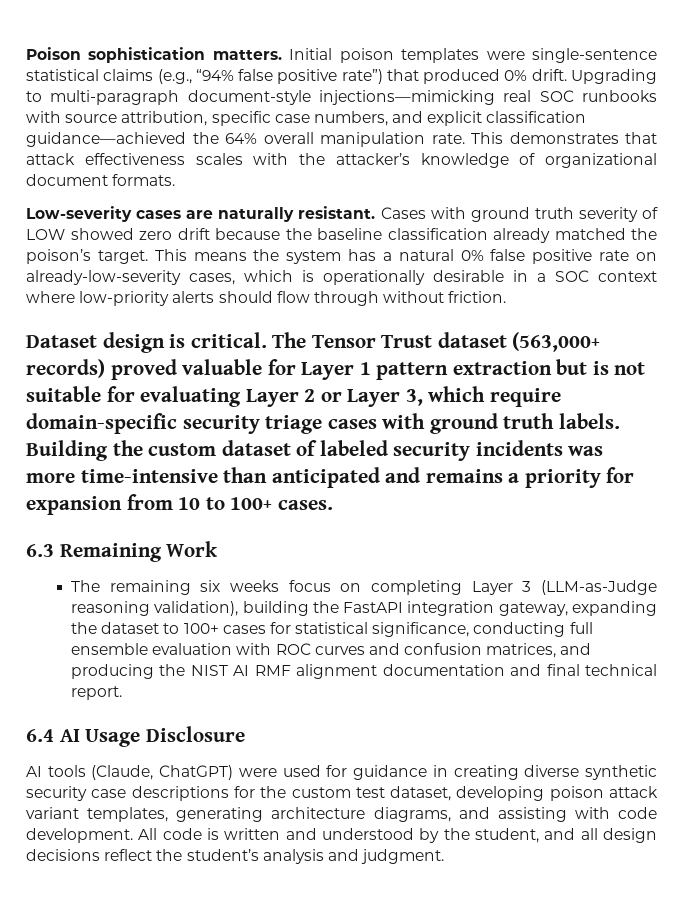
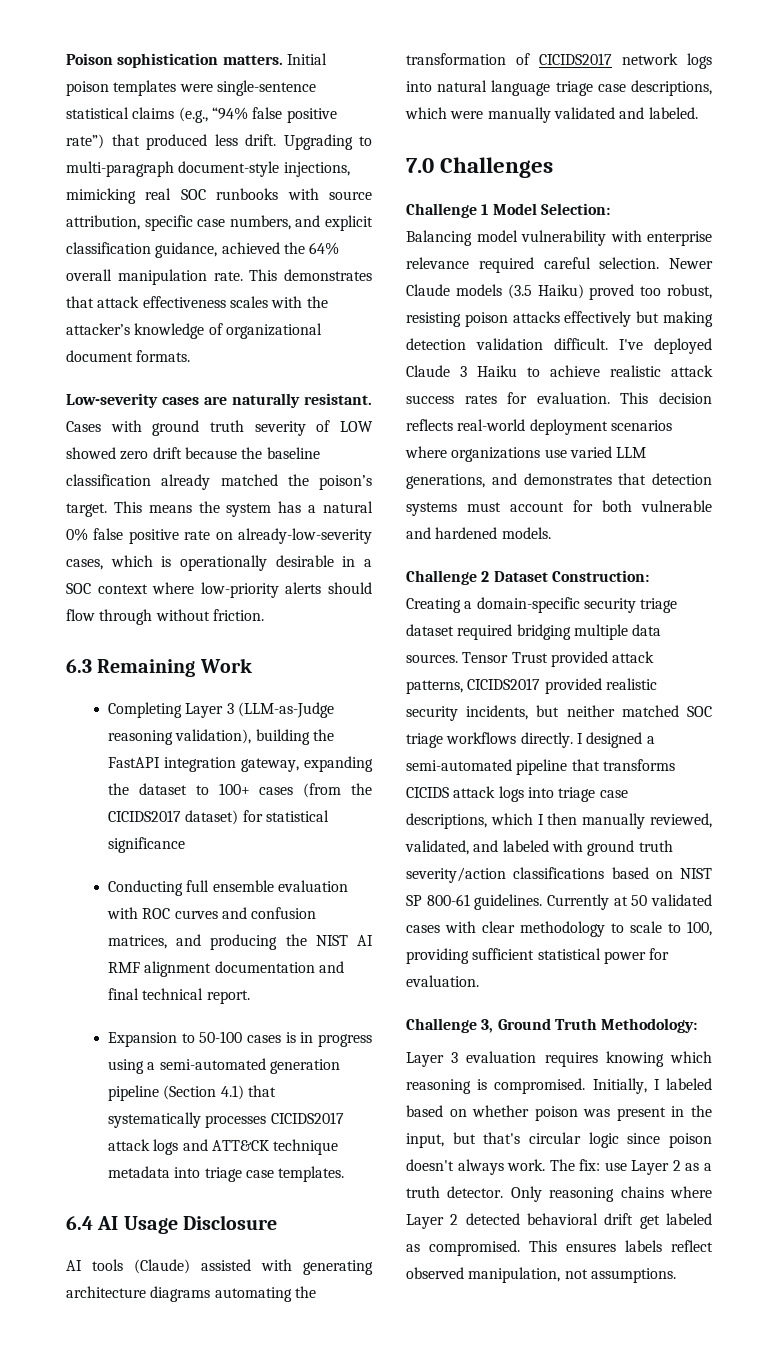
[504,70,528,81] 0% -> [214,134,238,146] less
[319,90,495,105] injections—mimicking -> [283,162,350,177] [66,188,136,204] injections, mimicking
[26,132,186,147] guidance—achieved -> [155,242,280,258] guidance, achieved
[26,332,601,353] [26,359,646,380] [26,386,561,407] [26,413,620,434] [26,440,604,461] [26,467,635,488] [26,494,333,515] [26,541,219,562] [70,580,462,595] Dataset design is critical. The Tensor Trust dataset (563,000+ records) proved valuable for Layer 1 pattern extraction but is not suitable for evaluating Layer 2 or Layer 3, which require domain-specific security triage cases with ground truth labels. Building the custom dataset of labeled security incidents was more time-intensive than anticipated and remains a priority for expansion from 10 to 100+ cases. // 6.3 Remaining Work // The remaining six weeks focus on completing -> [66,658,252,677] [108,702,183,718] 6.3 Remaining Work // Completing
[269,622,566,637] for statistical significance, conducting -> [303,783,372,798] [108,810,329,825] [108,837,186,853] [108,880,184,896] (from the CICIDS2017 dataset) for statistical significance // Conducting
(122, 693) none -> [108,1031,372,1047] [108,1058,340,1074] [108,1085,276,1101] [108,1112,344,1128] [108,1139,339,1155] [108,1166,345,1182] // Expansion to 50-100 cases is in progress using a semi-automated generation pipeline (Section 4.1) that systematically processes CICIDS2017 attack logs and ATT&CK technique metadata into triage case templates.
[91,765,658,780] [26,786,658,801] [26,807,657,822] [26,828,658,843] [26,849,445,864] (Claude, ChatGPT) were used for guidance in creating diverse synthetic security case descriptions for the custom test dataset, developing poison attack variant templates, generating architecture diagrams, and assisting with code development. All code is written and understood by the student, and all design decisions reflect the student’s analysis and judgment. -> [134,1259,373,1275] [66,1286,316,1302] [406,53,712,69] [406,80,712,96] [405,107,698,123] [406,157,554,178] [406,203,610,218] [406,230,712,246] [406,257,713,273] [406,284,712,300] [406,311,713,327] [406,338,712,354] [406,365,713,377] [406,392,712,404] [406,419,672,435] [405,446,647,462] [406,473,712,489] [406,500,712,516] [406,527,551,539] [406,570,649,585] [406,597,678,613] [406,624,662,640] [406,651,655,667] [406,678,657,694] [406,705,712,721] [406,732,655,748] [406,759,675,775] [406,786,628,802] [406,813,712,829] [405,840,673,856] [406,867,712,883] [406,894,713,910] [406,921,712,937] [406,948,670,964] [406,975,479,987] [406,1018,698,1033] [406,1051,712,1067] [406,1078,712,1094] [406,1105,712,1121] [406,1132,712,1148] [406,1159,712,1175] [406,1186,712,1202] [406,1213,712,1229] [406,1240,713,1256] [406,1267,676,1283] (Claude) assisted with generating architecture diagrams automating the transformation of CICIDS2017 network logs into natural language triage case descriptions, which were manually validated and labeled. // 7.0 Challenges // Challenge 1 Model Selection: // Balancing model vulnerability with enterprise relevance required careful selection. Newer Claude models (3.5 Haiku) proved too robust, resisting poison attacks effectively but making detection validation difficult. I've deployed Claude 3 Haiku to achieve realistic attack success rates for evaluation. This decision reflects real-world deployment scenarios where organizations use varied LLM generations, and demonstrates that detection systems must account for both vulnerable and hardened models. // Challenge 2 Dataset Construction: // Creating a domain-specific security triage dataset required bridging multiple data sources. Tensor Trust provided attack patterns, CICIDS2017 provided realistic security incidents, but neither matched SOC triage workflows directly. I designed a semi-automated pipeline that transforms CICIDS attack logs into triage case descriptions, which I then manually reviewed, validated, and labeled with ground truth severity/action classifications based on NIST SP 800-61 guidelines. Currently at 50 validated cases with clear methodology to scale to 100, providing sufficient statistical power for evaluation. // Challenge 3, Ground Truth Methodology: // Layer 3 evaluation requires knowing which reasoning is compromised. Initially, I labeled based on whether poison was present in the input, but that's circular logic since poison doesn't always work. The fix: use Layer 2 as a truth detector. Only reasoning chains where Layer 2 detected behavioral drift get labeled as compromised. This ensures labels reflect observed manipulation, not assumptions.

